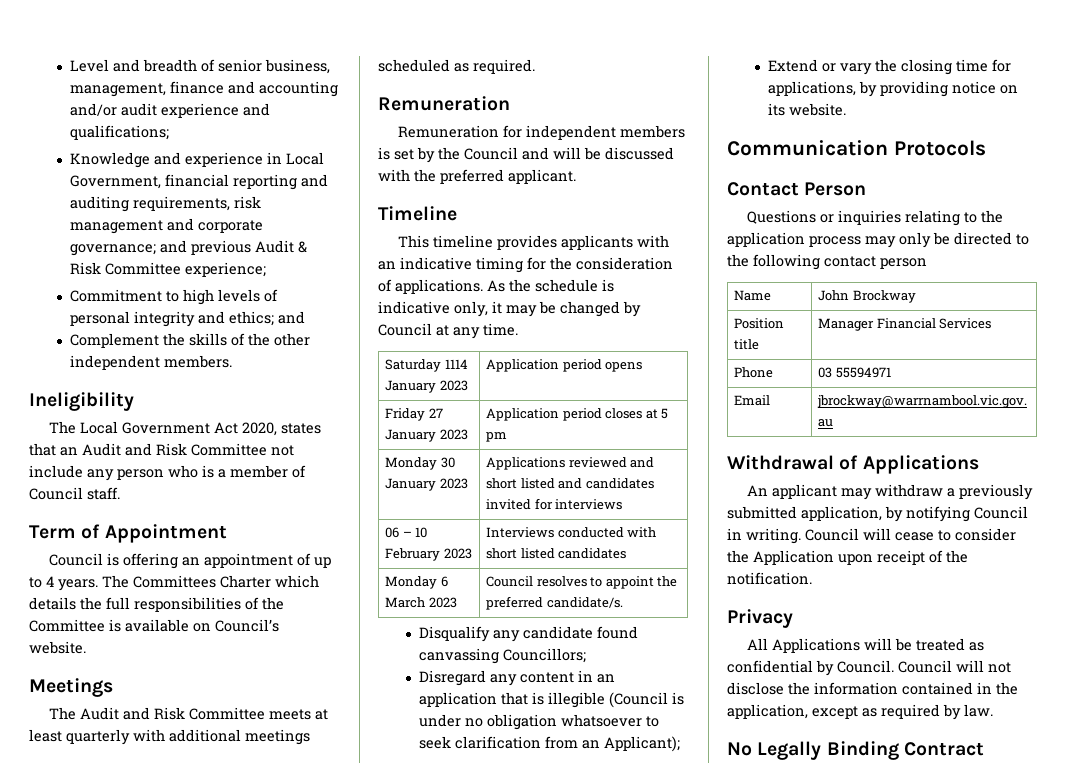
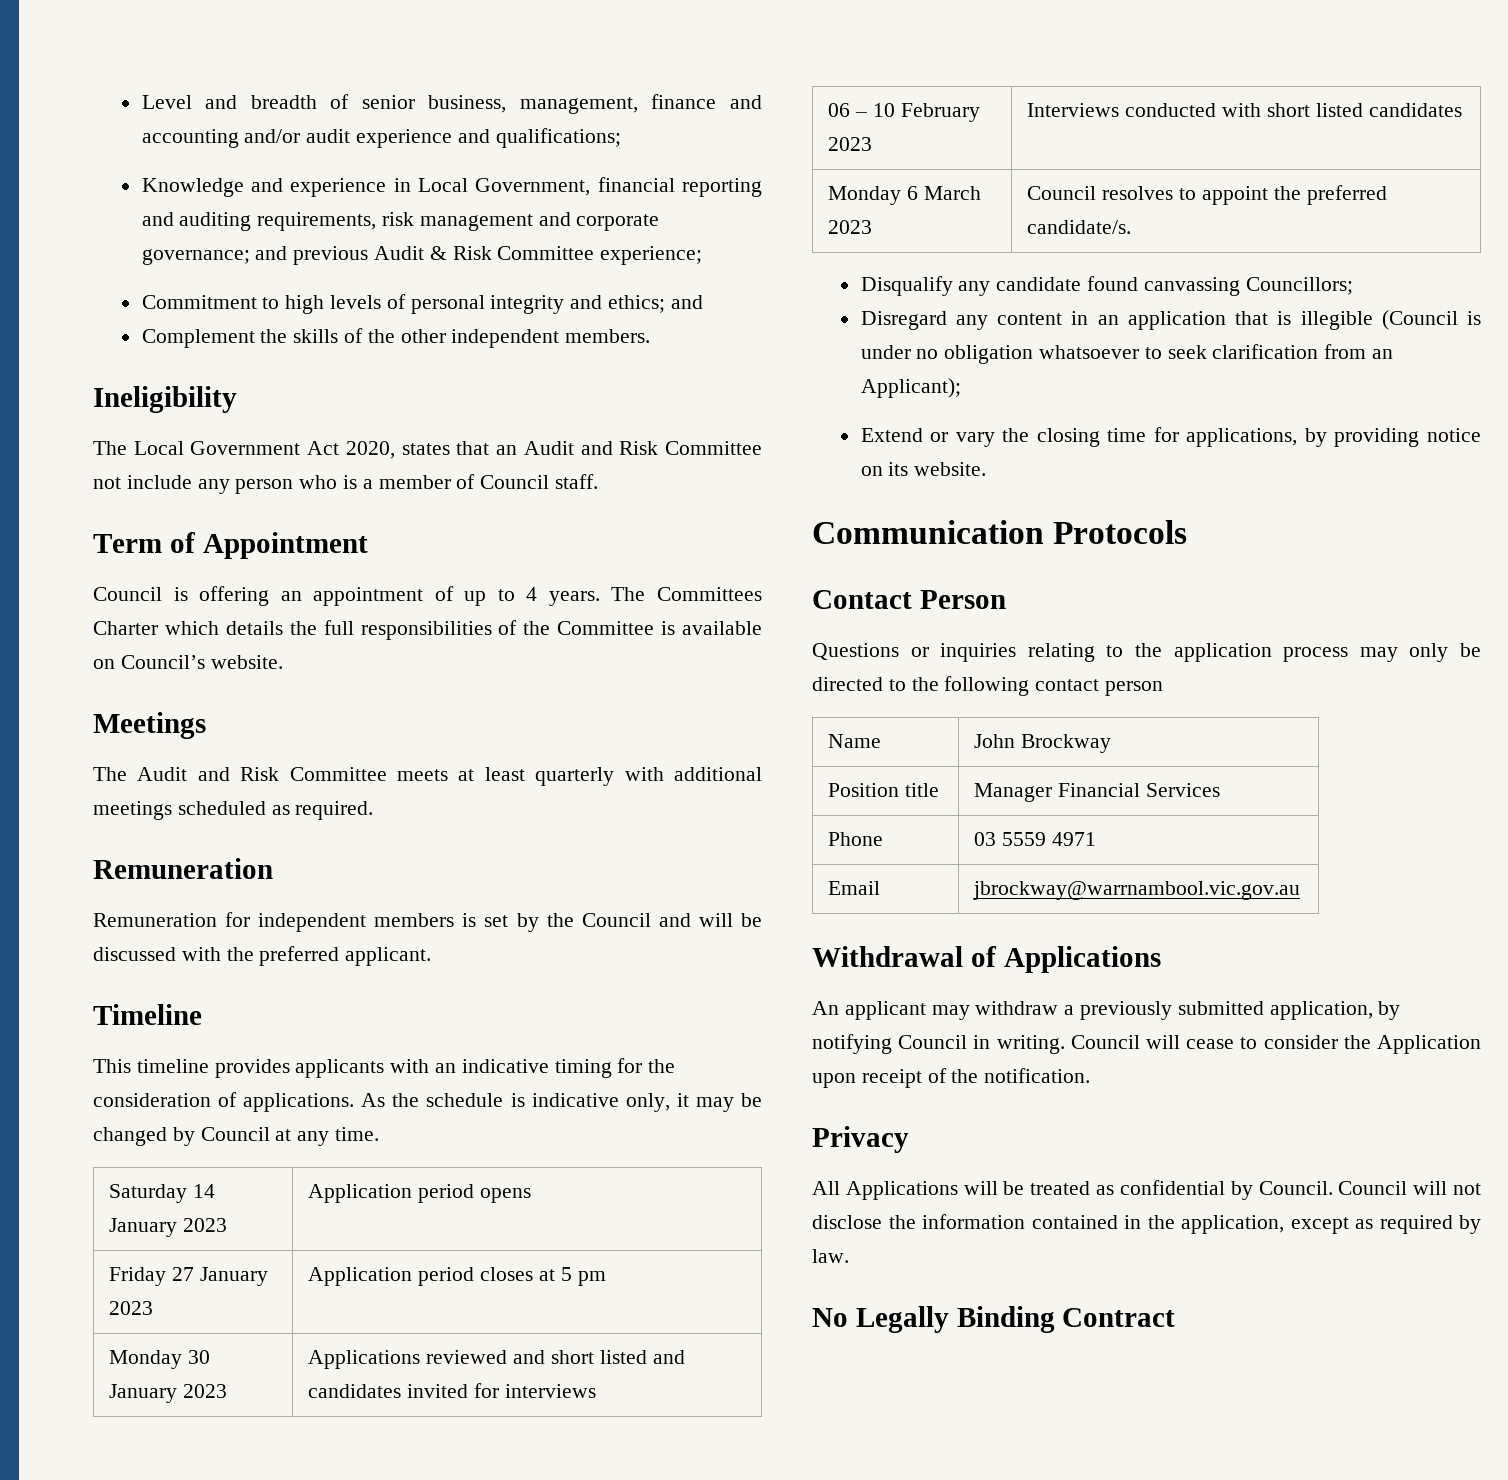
[444,359,468,369] 1114 -> [193,1184,216,1198] 14
[835,367,891,378] 55594971 -> [1002,832,1097,846] 5559 4971

